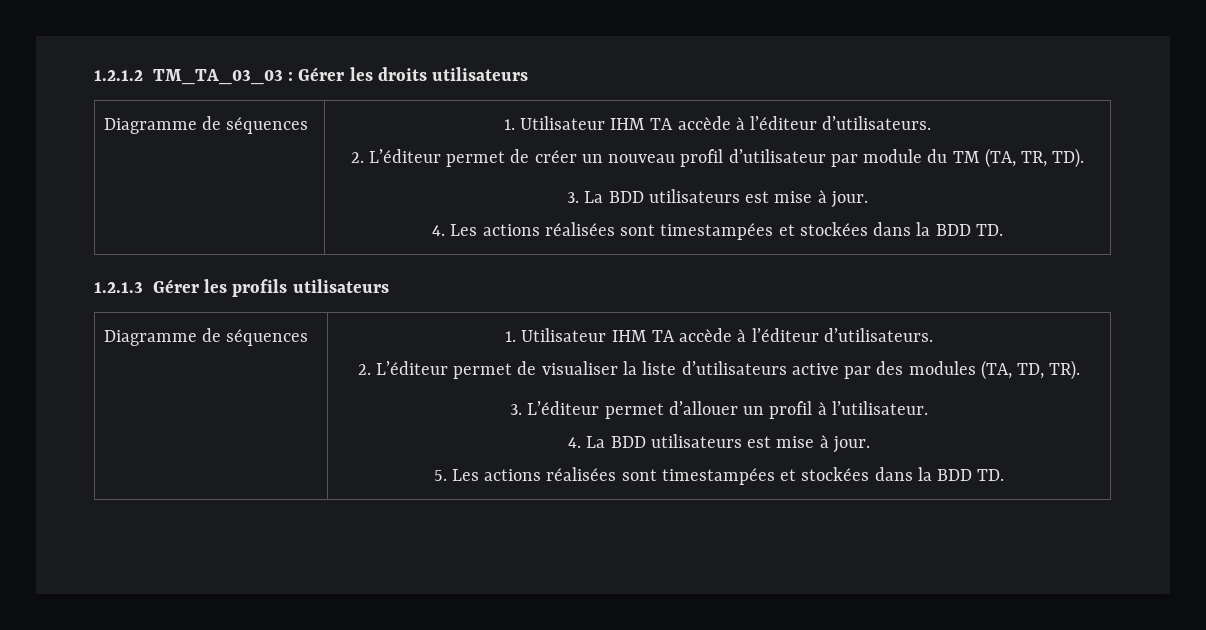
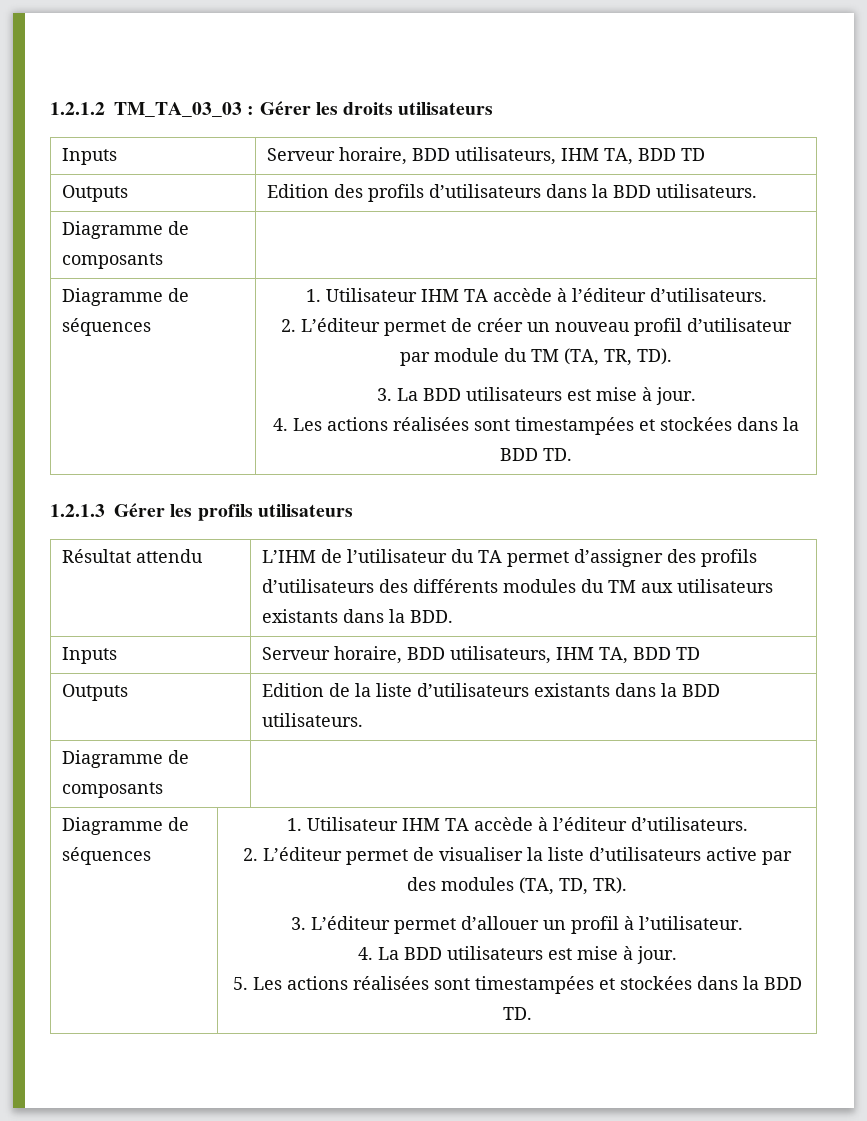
(529, 74) none -> [62,148,118,165] [267,147,706,165] [62,185,129,202] [267,184,758,202] [62,221,190,239] [62,253,164,269] // Inputs | Serveur horaire, BDD utilisateurs, IHM TA, BDD TD // Outputs | Edition des profils d’utilisateurs dans la BDD utilisateurs. // Diagramme de composants |
(389, 286) none -> [62,549,204,563] [262,549,758,567] [262,579,774,593] [262,609,454,623] [62,647,118,664] [262,646,701,664] [62,684,129,701] [262,683,721,697] [262,713,364,727] [62,750,190,768] [62,782,164,798] // Résultat attendu | L’IHM de l’utilisateur du TA permet d’assigner des profils d’utilisateurs des différents modules du TM aux utilisateurs existants dans la BDD. // Inputs | Serveur horaire, BDD utilisateurs, IHM TA, BDD TD // Outputs | Edition de la liste d’utilisateurs existants dans la BDD utilisateurs. // Diagramme de composants |

